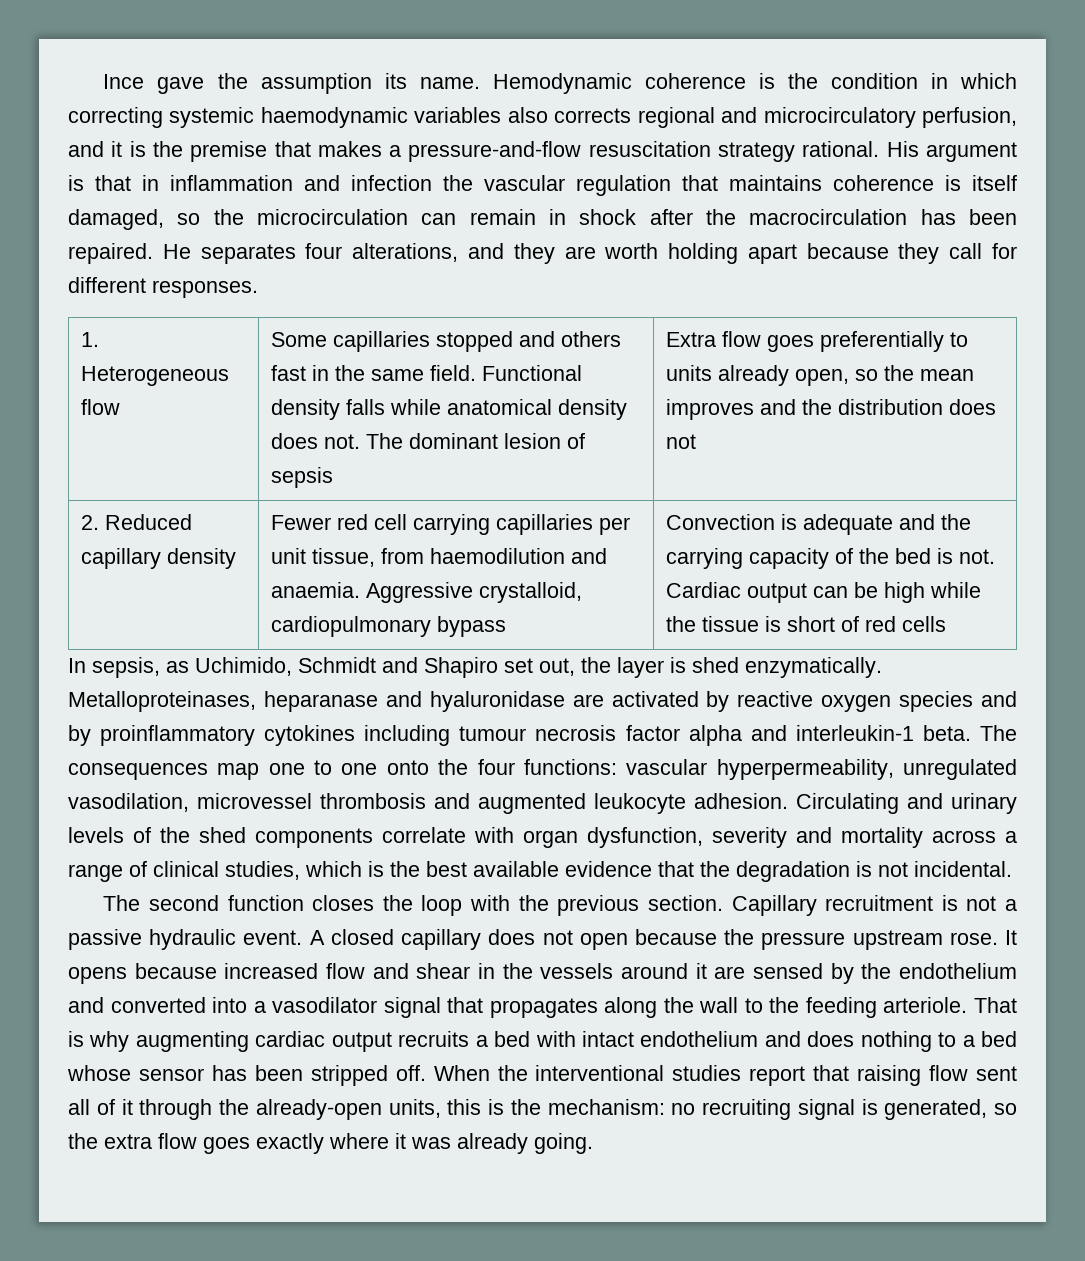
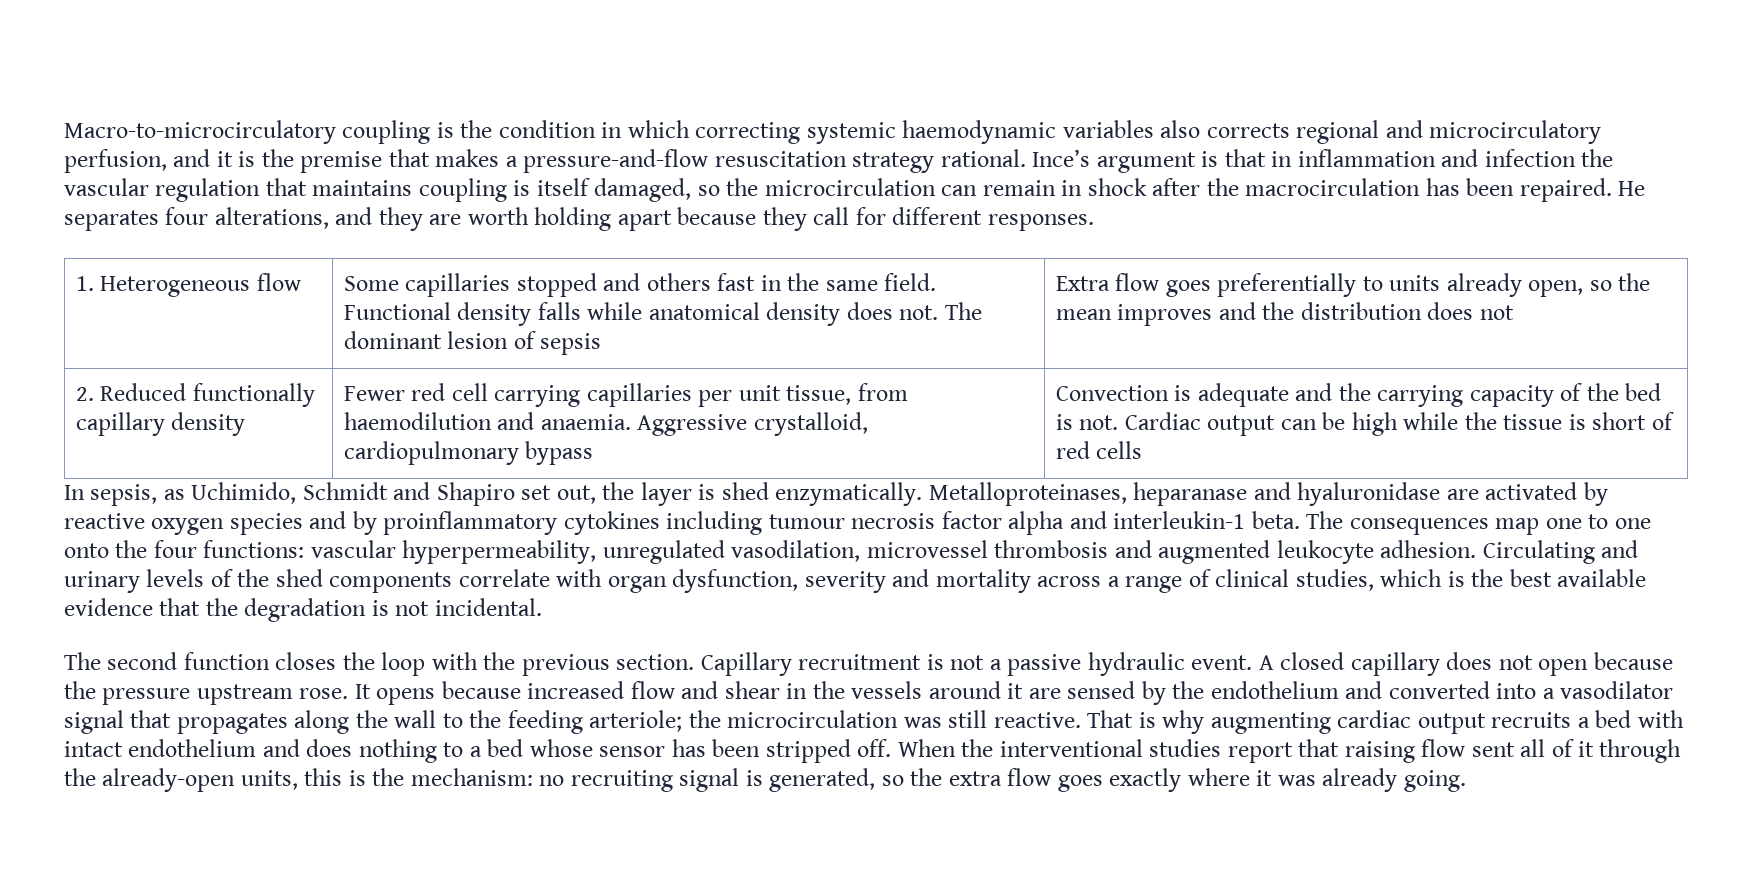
[103,73,746,94] Ince gave the assumption its name. Hemodynamic coherence -> [64,120,431,144] Macro-to-microcirculatory coupling
[886,141,919,157] His -> [1032,149,1091,167] Ince’s
[833,175,934,191] coherence -> [418,178,507,202] coupling
(192, 522) none -> [192,383,315,407] functionally
[883,997,968,1013] arteriole. -> [589,710,1081,732] arteriole; the microcirculation was still reactive.

